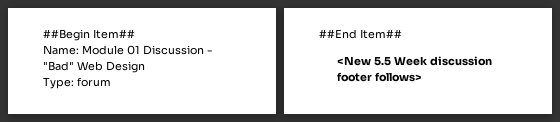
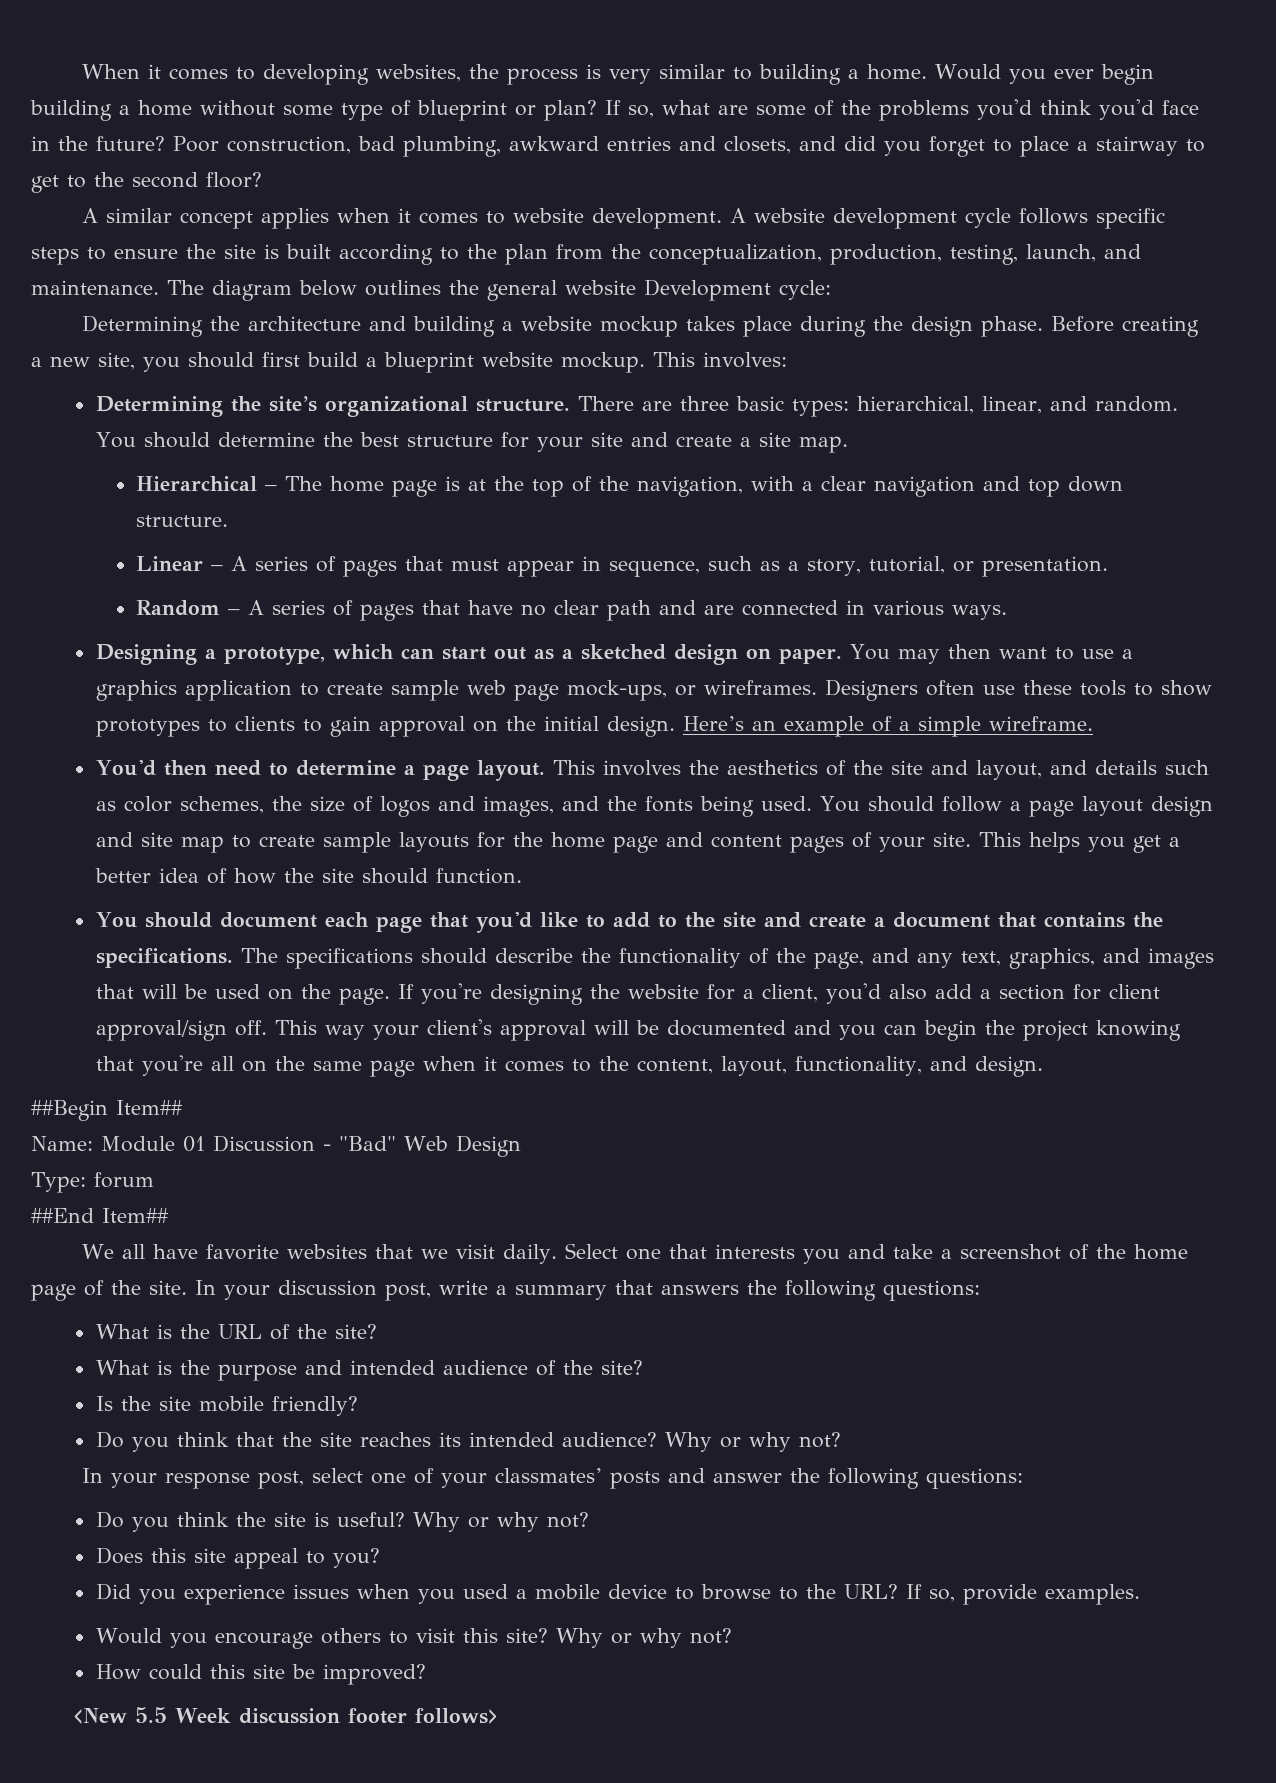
(43, 35) none -> [82,64,1155,85] [30,99,1199,121] [31,136,1205,157] [31,172,262,193] [82,208,1166,229] [31,244,1141,265] [31,279,831,301] [82,315,1200,337] [31,352,787,373] [95,396,1178,417] [95,432,848,453] [136,476,1124,497] [136,515,229,527] [136,556,1109,577] [136,600,1008,621] [95,644,1133,665] [95,679,1212,701] [95,716,1093,737] [95,759,1209,781] [95,796,1213,817] [95,832,1180,853] [94,868,522,884] [95,911,1163,933] [95,948,1214,969] [95,983,1160,1005] [95,1019,1181,1041] [95,1055,1043,1077] When it comes to developing websites, the process is very similar to building a home. Would you ever begin building a home without some type of blueprint or plan? If so, what are some of the problems you'd think you'd face in the future? Poor construction, bad plumbing, awkward entries and closets, and did you forget to place a stairway to get to the second floor? // A similar concept applies when it comes to website development. A website development cycle follows specific steps to ensure the site is built according to the plan from the conceptualization, production, testing, launch, and maintenance. The diagram below outlines the general website Development cycle: // Determining the architecture and building a website mockup takes place during the design phase. Before creating a new site, you should first build a blueprint website mockup. This involves: // Determining the site’s organizational structure. There are three basic types: hierarchical, linear, and random. You should determine the best structure for your site and create a site map. // Hierarchical – The home page is at the top of the navigation, with a clear navigation and top down structure. // Linear – A series of pages that must appear in sequence, such as a story, tutorial, or presentation. // Random – A series of pages that have no clear path and are connected in various ways. // Designing a prototype, which can start out as a sketched design on paper. You may then want to use a graphics application to create sample web page mock-ups, or wireframes. Designers often use these tools to show prototypes to clients to gain approval on the initial design. Here’s an example of a simple wireframe. // You'd then need to determine a page layout. This involves the aesthetics of the site and layout, and details such as color schemes, the size of logos and images, and the fonts being used. You should follow a page layout design and site map to create sample layouts for the home page and content pages of your site. This helps you get a better idea of how the site should function. // You should document each page that you'd like to add to the site and create a document that contains the specifications. The specifications should describe the functionality of the page, and any text, graphics, and images that will be used on the page. If you're designing the website for a client, you'd also add a section for client approval/sign off. This way your client's approval will be documented and you can begin the project knowing that you're all on the same page when it comes to the content, layout, functionality, and design. //
(402, 34) none -> [82,1243,1189,1264] [31,1280,980,1301] [95,1324,377,1340] [95,1360,643,1381] [95,1396,358,1416] [95,1431,841,1452] [82,1468,1024,1489] [95,1511,589,1532] [95,1547,380,1569] [95,1583,1140,1605] [95,1628,732,1649] [95,1664,426,1685] // We all have favorite websites that we visit daily. Select one that interests you and take a screenshot of the home page of the site. In your discussion post, write a summary that answers the following questions: // What is the URL of the site? // What is the purpose and intended audience of the site? // Is the site mobile friendly? // Do you think that the site reaches its intended audience? Why or why not? // In your response post, select one of your classmates’ posts and answer the following questions: // Do you think the site is useful? Why or why not? // Does this site appeal to you? // Did you experience issues when you used a mobile device to browse to the URL? If so, provide examples. // Would you encourage others to visit this site? Why or why not? // How could this site be improved?

